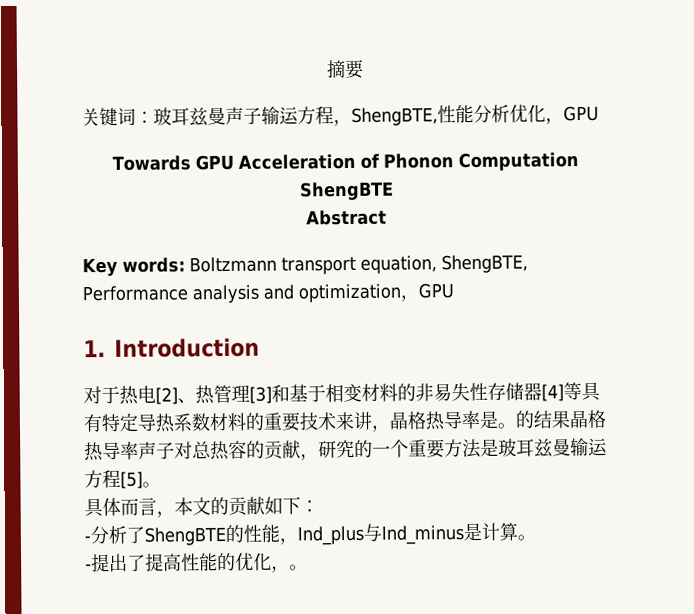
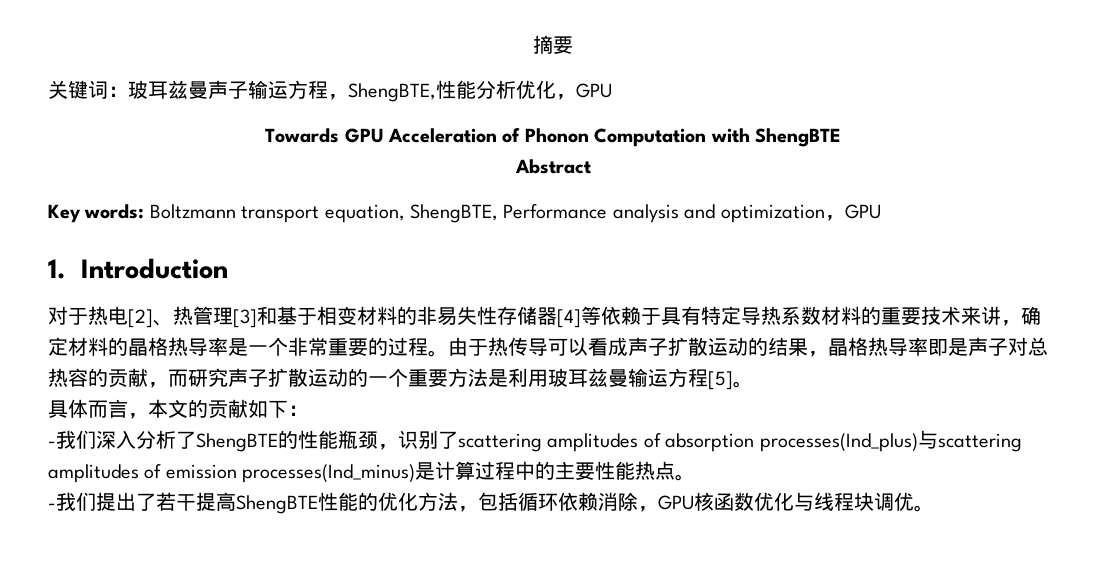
(579, 162) none -> [710,128,750,143] with
(582, 391) none -> [601,306,661,325] 依赖于
(391, 428) none -> [1021,306,1041,325] [48,337,128,356] 确定材料的
[497,409,607,429] [84,441,139,462] 。的结果晶格热导率 -> [248,337,968,357] 一个非常重要的过程。由于热传导可以看成声子扩散运动的结果，晶格热导率即是
[318,439,355,459] 研究 -> [168,368,348,387] 而研究声子扩散运动
(499, 447) none -> [508,368,548,387] 利用
(91, 539) none -> [56,430,136,449] 我们深入
[279,522,536,546] [85,552,290,573] ，Ind_plus与Ind_minus是计算。 // -提出了提高性能的优化， -> [338,430,1022,452] [48,461,696,483] [48,492,914,514] 瓶颈，识别了scattering amplitudes of absorption processes(Ind_plus)与scattering amplitudes of emission processes(Ind_minus)是计算过程中的主要性能热点。 // -我们提出了若干提高ShengBTE性能的优化方法，包括循环依赖消除，GPU核函数优化与线程块调优

